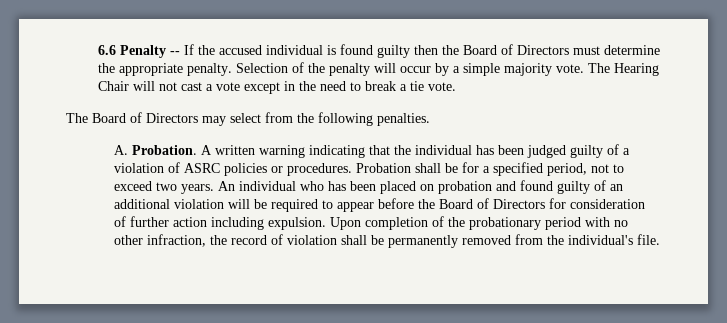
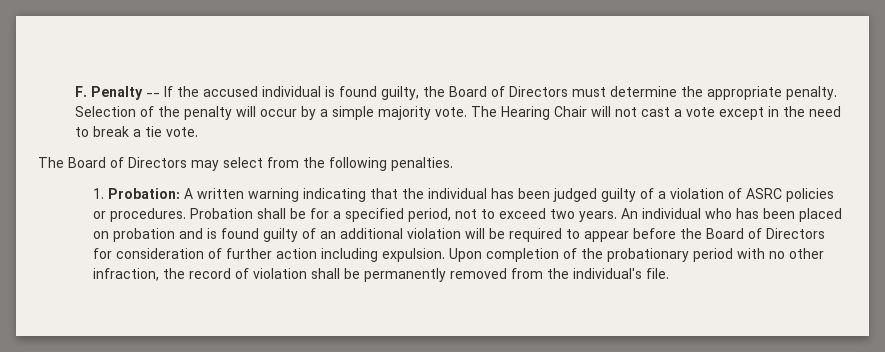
[98,45,117,55] 6.6 -> [74,86,87,97] F.
[377,45,439,58] guilty then -> [380,86,419,100] guilty,
[114,145,198,155] A. Probation. -> [92,188,180,199] 1. Probation:
(517, 186) none -> [206,228,217,239] is

